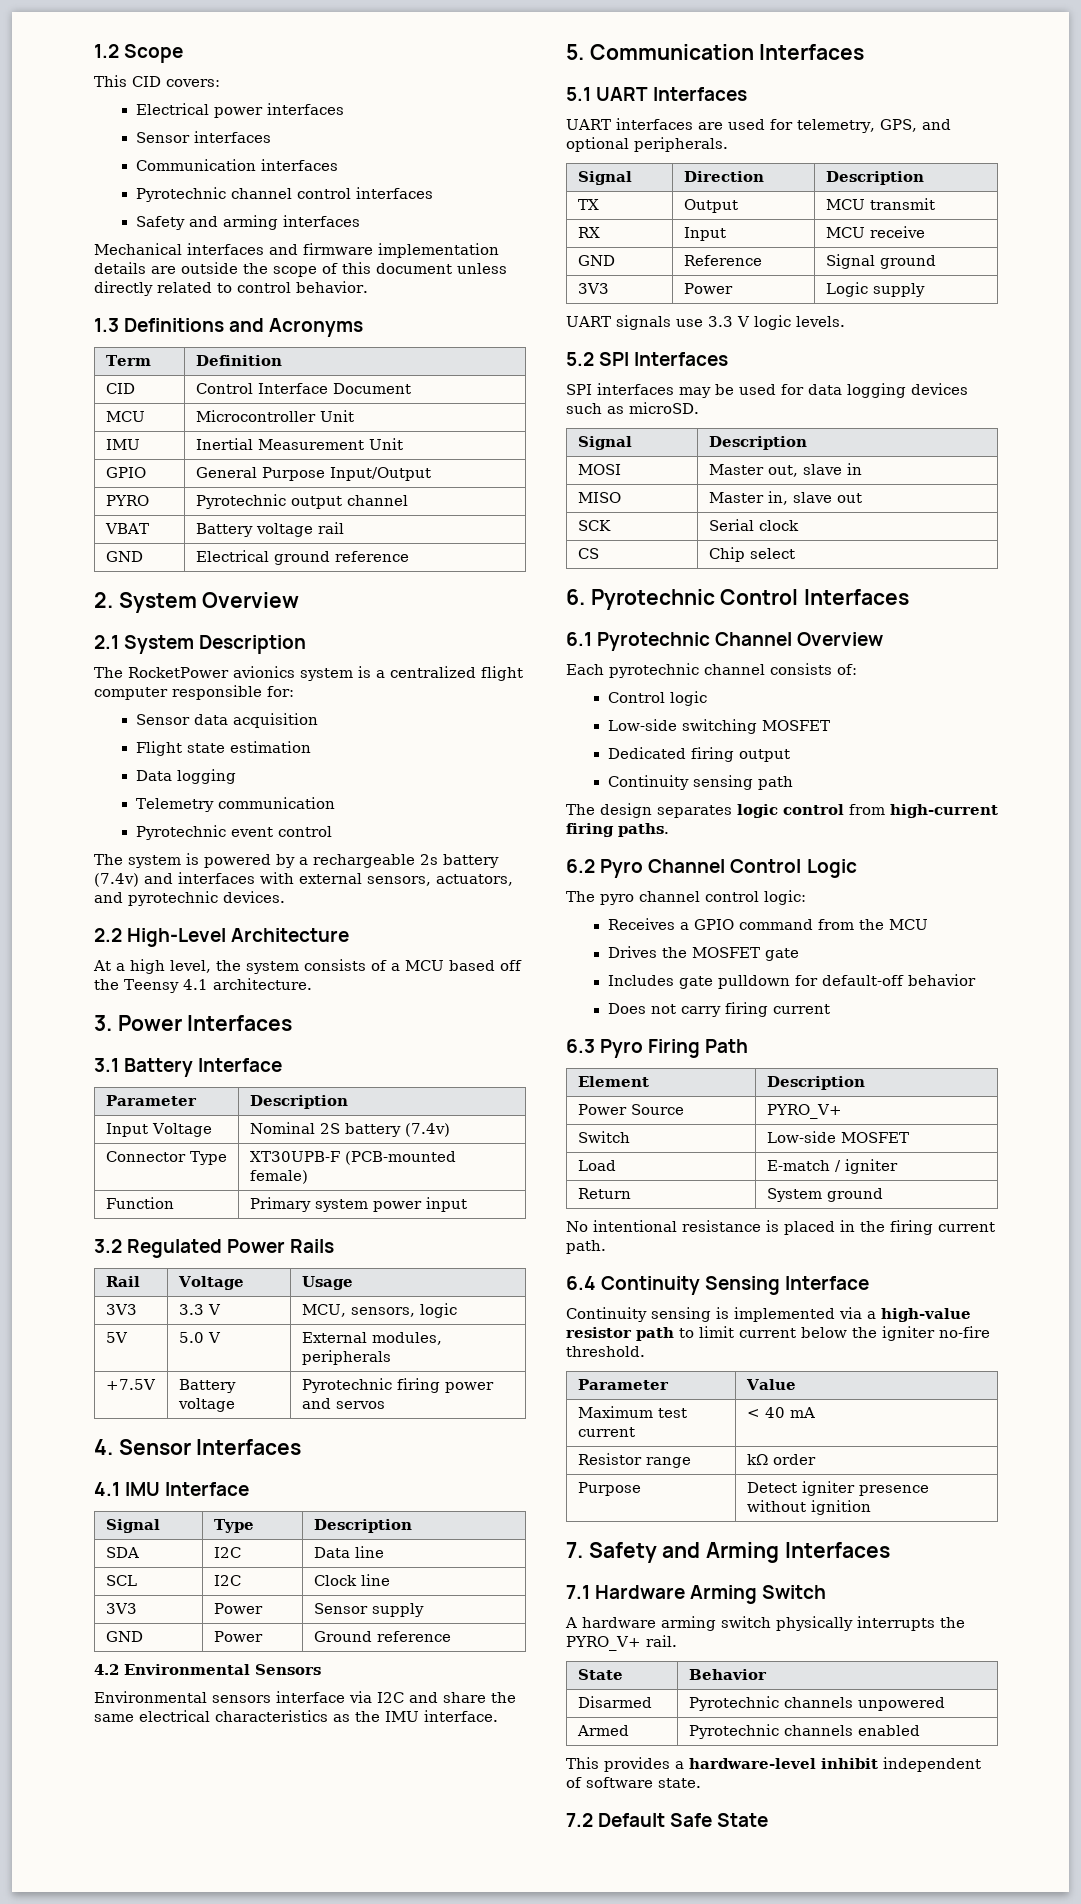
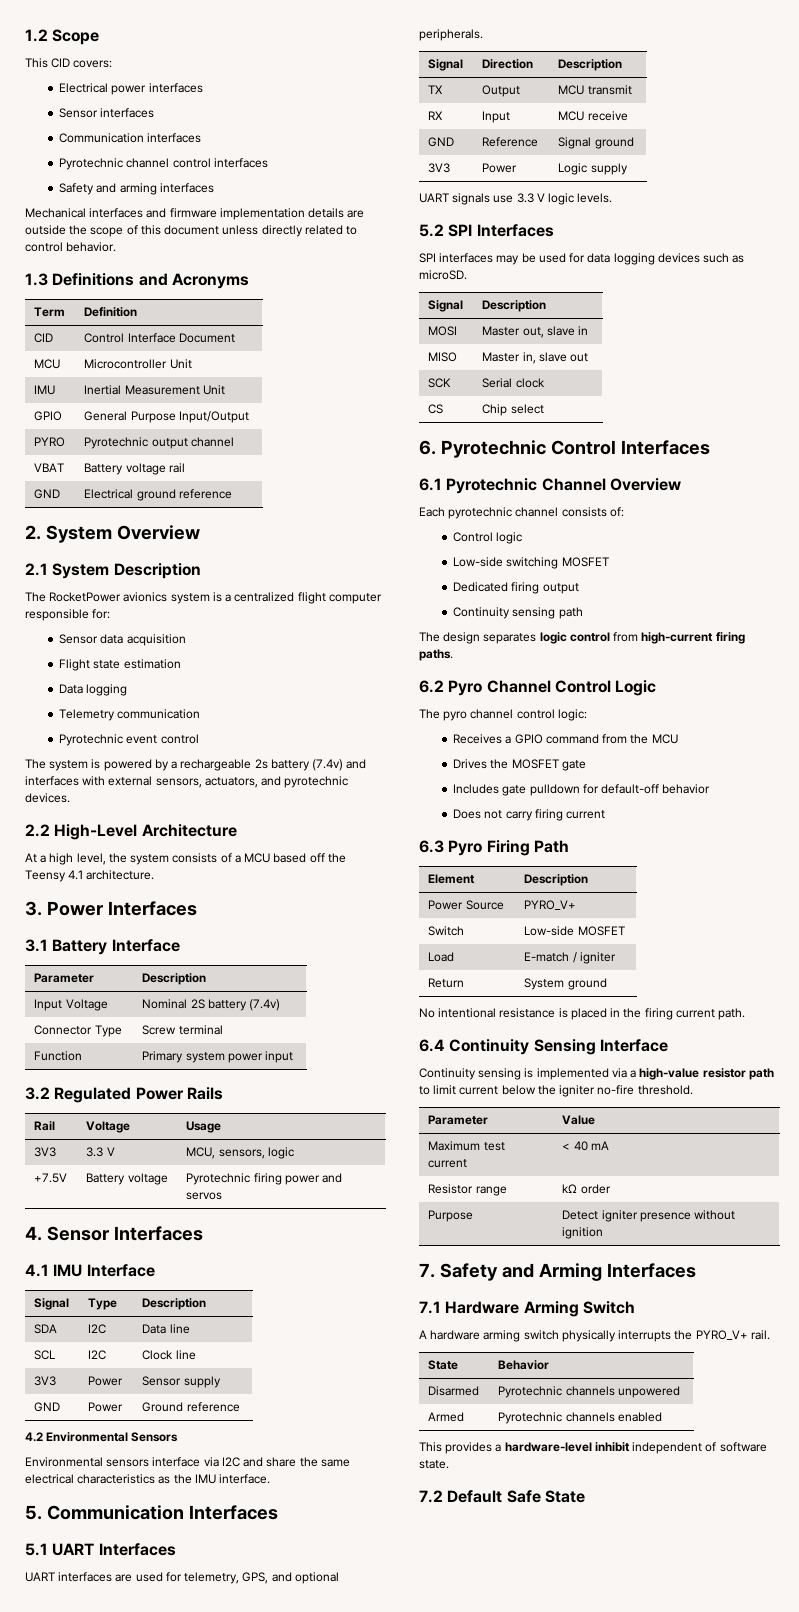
[249,1151,456,1165] [249,1170,308,1184] XT30UPB-F (PCB-mounted female) -> [142,1025,223,1035] Screw terminal
[105,1332,128,1343] [178,1332,221,1343] [301,1332,442,1345] [301,1350,391,1365] // 5V | 5.0 V | External modules, peripherals -> (294, 1153) none

